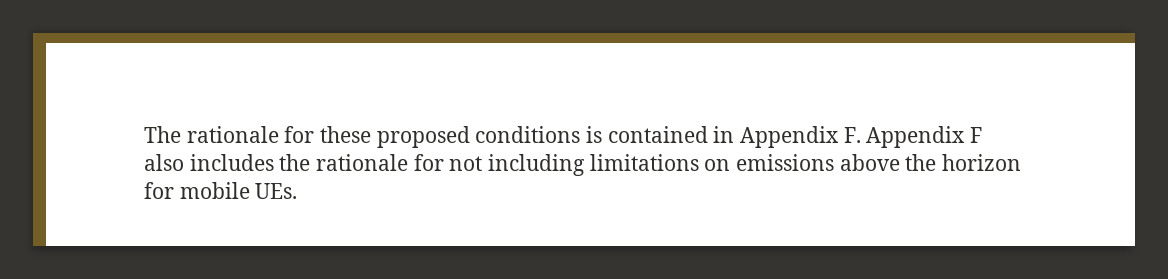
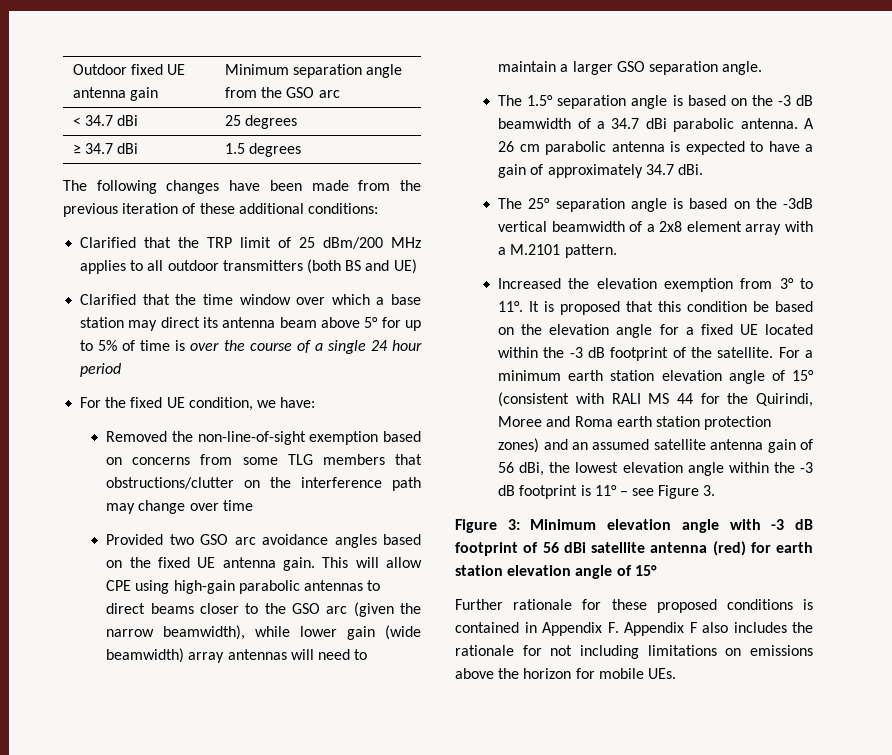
[144,126,181,143] The -> [73,64,186,75] [73,87,159,101] [225,64,403,78] [225,87,340,98] [73,115,139,126] [225,115,298,129] [73,143,139,154] [225,143,302,157] [63,180,421,194] [63,203,378,217] [80,237,421,249] [80,259,417,274] [80,294,421,305] [80,317,421,331] [80,340,422,354] [80,363,122,377] [80,397,316,411] [106,431,421,445] [106,454,423,465] [106,477,421,491] [106,500,253,514] [106,534,421,548] [106,557,422,571] [106,580,381,594] [106,602,421,617] [106,625,422,640] [106,648,368,663] [498,61,763,75] [498,95,813,109] [498,118,814,132] [498,141,813,155] [498,164,703,178] [498,198,813,212] [498,221,813,235] [498,244,617,258] [498,278,813,292] [498,301,813,315] [498,324,813,338] [498,347,813,361] [498,370,814,384] [498,392,813,407] [498,416,772,430] [498,438,813,453] [498,462,813,476] [498,485,716,499] [455,519,813,533] [455,541,813,556] [455,565,657,579] [455,599,503,610] Outdoor fixed UE antenna gain | Minimum separation angle from the GSO arc // < 34.7 dBi | 25 degrees // ≥ 34.7 dBi | 1.5 degrees // The following changes have been made from the previous iteration of these additional conditions: // Clarified that the TRP limit of 25 dBm/200 MHz applies to all outdoor transmitters (both BS and UE) // Clarified that the time window over which a base station may direct its antenna beam above 5° for up to 5% of time is over the course of a single 24 hour period // For the fixed UE condition, we have: // Removed the non-line-of-sight exemption based on concerns from some TLG members that obstructions/clutter on the interference path may change over time // Provided two GSO arc avoidance angles based on the fixed UE antenna gain. This will allow CPE using high-gain parabolic antennas to direct beams closer to the GSO arc (given the narrow beamwidth), while lower gain (wide beamwidth) array antennas will need to maintain a larger GSO separation angle. // The 1.5° separation angle is based on the -3 dB beamwidth of a 34.7 dBi parabolic antenna. A 26 cm parabolic antenna is expected to have a gain of approximately 34.7 dBi. // The 25° separation angle is based on the -3dB vertical beamwidth of a 2x8 element array with a M.2101 pattern. // Increased the elevation exemption from 3° to 11°. It is proposed that this condition be based on the elevation angle for a fixed UE located within the -3 dB footprint of the satellite. For a minimum earth station elevation angle of 15° (consistent with RALI MS 44 for the Quirindi, Moree and Roma earth station protection zones) and an assumed satellite antenna gain of 56 dBi, the lowest elevation angle within the -3 dB footprint is 11° – see Figure 3. // Figure 3: Minimum elevation angle with -3 dB footprint of 56 dBi satellite antenna (red) for earth station elevation angle of 15° // Further

